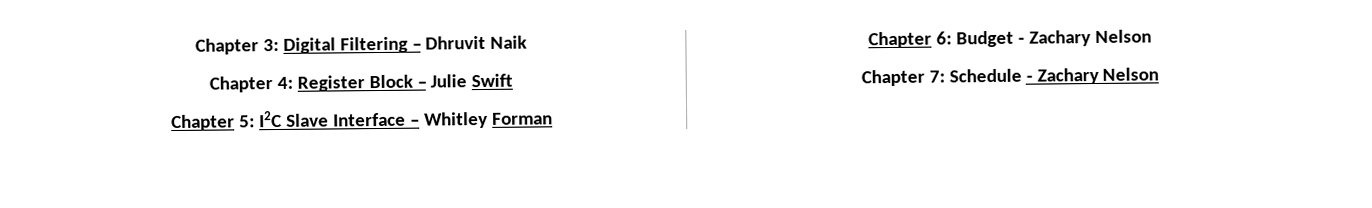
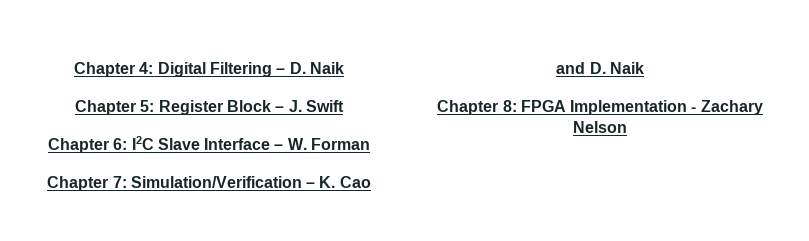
[194,38,279,55] Chapter 3: -> [74,62,154,77] Chapter 4:
[425,35,528,50] [208,76,293,93] Dhruvit Naik // Chapter 4: -> [289,62,344,74] [75,100,155,115] D. Naik // Chapter 5:
[430,74,468,88] Julie -> [288,100,302,112] J.
[239,115,256,128] 5: -> [113,138,128,150] 6:
[423,111,488,129] Whitley -> [287,138,307,150] W.
[936,29,1152,48] [860,68,1022,87] 6: Budget - Zachary Nelson // Chapter 7: Schedule -> [112,176,371,188] [556,62,644,74] [437,100,688,115] 7: Simulation/Verification – K. Cao and D. Naik // Chapter 8: FPGA Implementation

